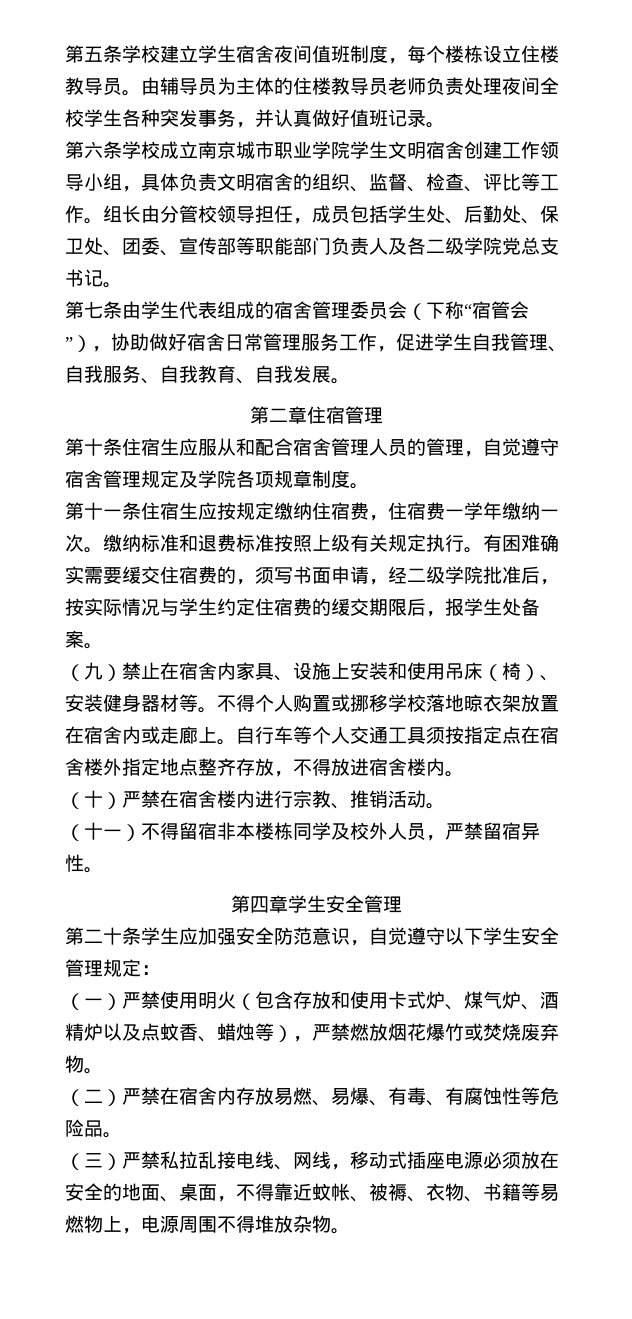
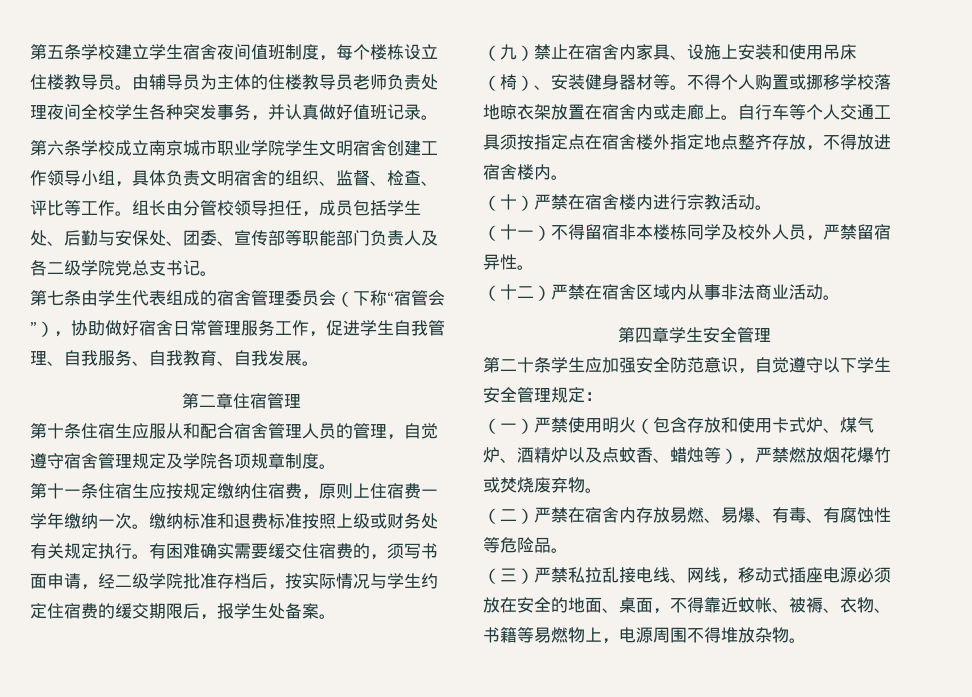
[502,205,559,224] [65,238,84,254] 处、保卫 -> [98,230,149,246] 与安保
(388, 518) none -> [319,483,370,499] 原则上
(350, 543) none -> [370,513,438,529] 或财务处
(521, 575) none -> [217,573,251,589] 存档
[331,790,388,809] 、推销 -> (721, 202) none
(103, 870) none -> [483,284,840,301] // （十二）严禁在宿舍区域内从事非法商业活动。

